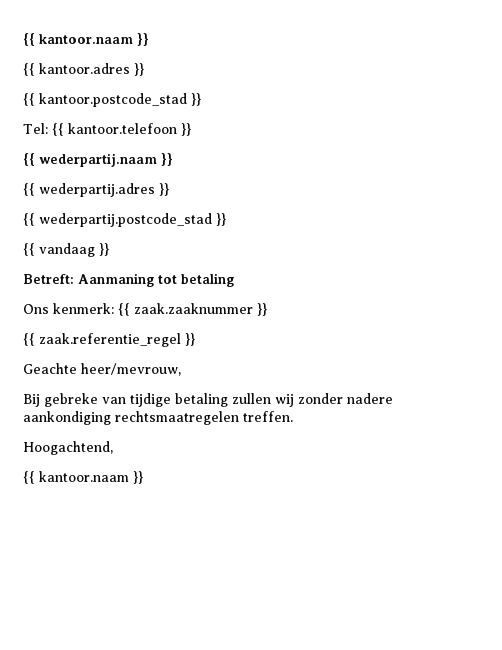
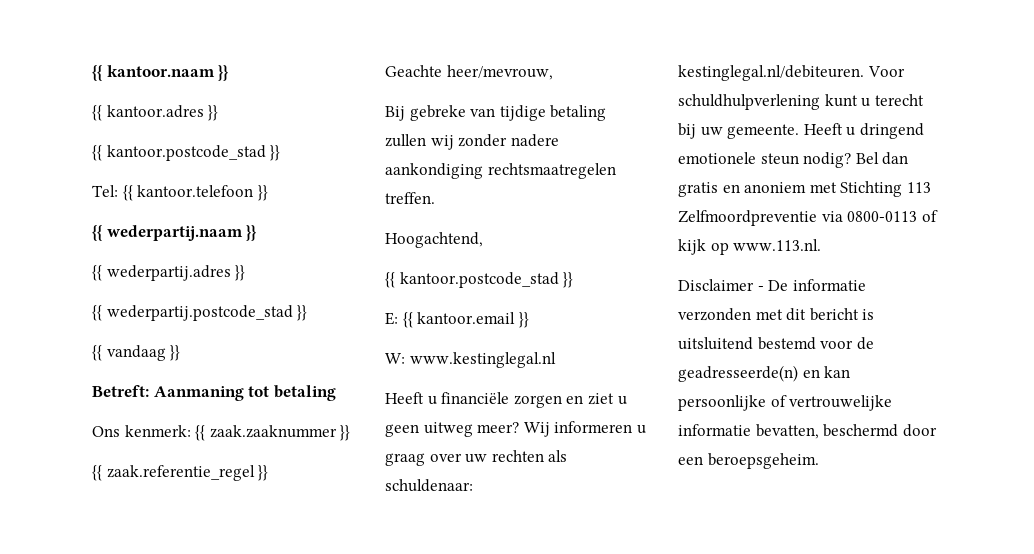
[39,471,143,484] kantoor.naam }} -> [399,272,574,288] [385,312,529,328] [385,352,556,368] [385,392,627,408] [385,421,646,437] [385,450,568,466] [385,479,473,492] [678,65,905,81] [678,94,924,110] [678,123,924,139] [678,152,909,168] [678,181,931,197] [678,210,938,226] [678,239,822,255] [678,279,866,291] [678,308,875,321] [678,337,874,350] [678,365,851,382] [678,395,893,411] [678,424,937,439] [678,453,819,469] kantoor.postcode_stad }} // E: {{ kantoor.email }} // W: www.kestinglegal.nl // Heeft u financiële zorgen en ziet u geen uitweg meer? Wij informeren u graag over uw rechten als schuldenaar: kestinglegal.nl/debiteuren. Voor schuldhulpverlening kunt u terecht bij uw gemeente. Heeft u dringend emotionele steun nodig? Bel dan gratis en anoniem met Stichting 113 Zelfmoordpreventie via 0800-0113 of kijk op www.113.nl. // Disclaimer - De informatie verzonden met dit bericht is uitsluitend bestemd voor de geadresseerde(n) en kan persoonlijke of vertrouwelijke informatie bevatten, beschermd door een beroepsgeheim.

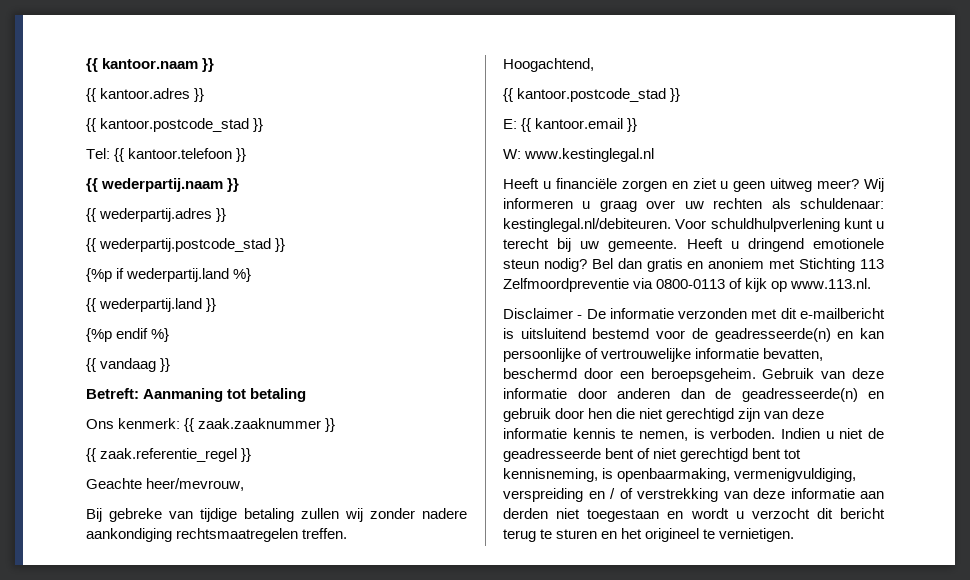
(308, 313) none -> [86,268,252,282] [86,298,217,312] [86,328,170,342] // {%p if wederpartij.land %} // {{ wederpartij.land }} // {%p endif %}
[809,308,859,321] bericht -> [800,308,885,319] e-mailbericht
(819, 461) none -> [762,368,884,379] [503,388,884,402] [503,408,825,422] [503,428,884,441] [503,448,802,462] [503,468,857,482] [503,488,884,502] [503,508,885,522] [503,528,795,542] Gebruik van deze informatie door anderen dan de geadresseerde(n) en gebruik door hen die niet gerechtigd zijn van deze informatie kennis te nemen, is verboden. Indien u niet de geadresseerde bent of niet gerechtigd bent tot kennisneming, is openbaarmaking, vermenigvuldiging, verspreiding en / of verstrekking van deze informatie aan derden niet toegestaan en wordt u verzocht dit bericht terug te sturen en het origineel te vernietigen.

